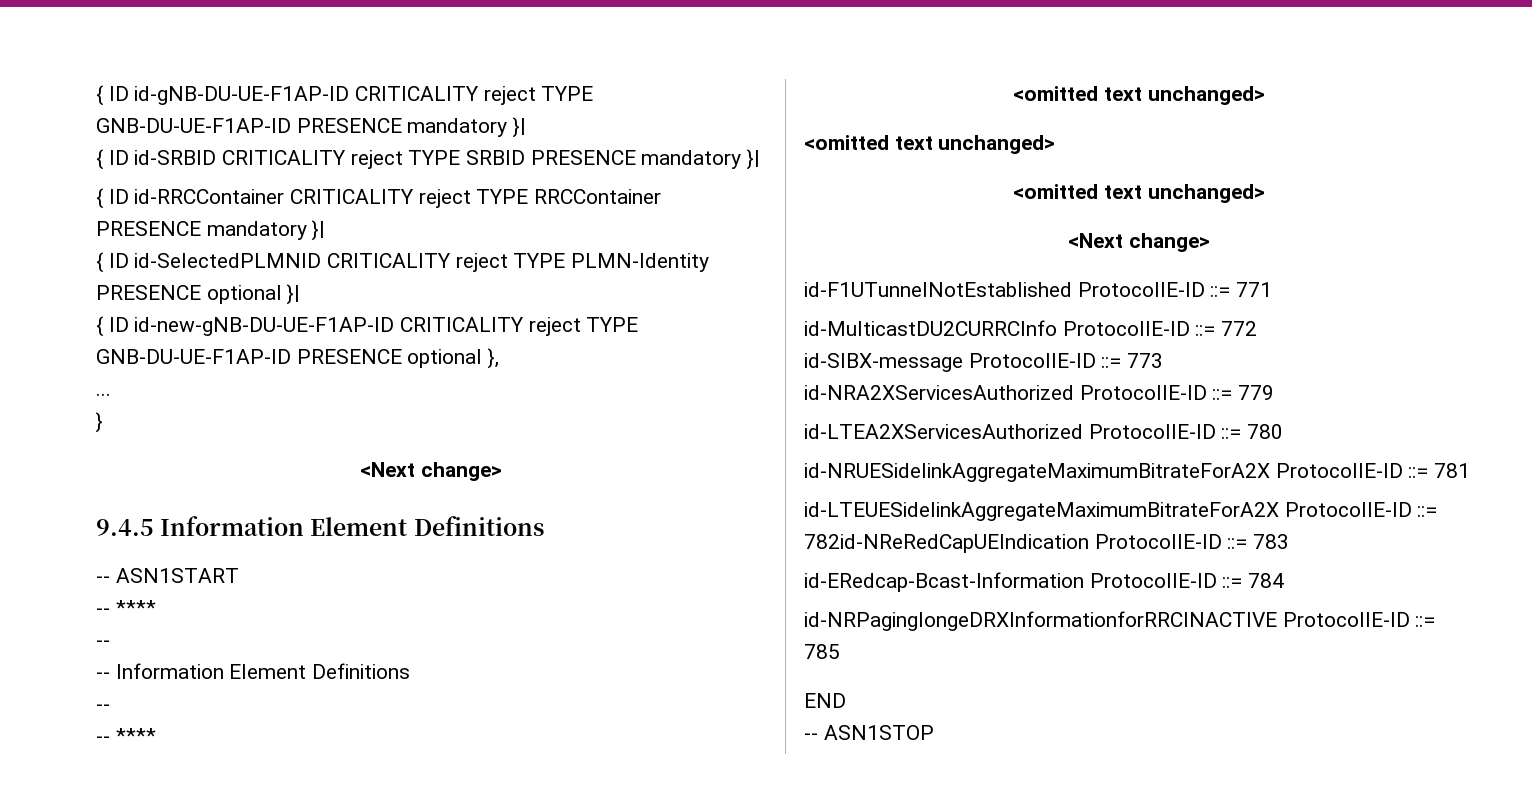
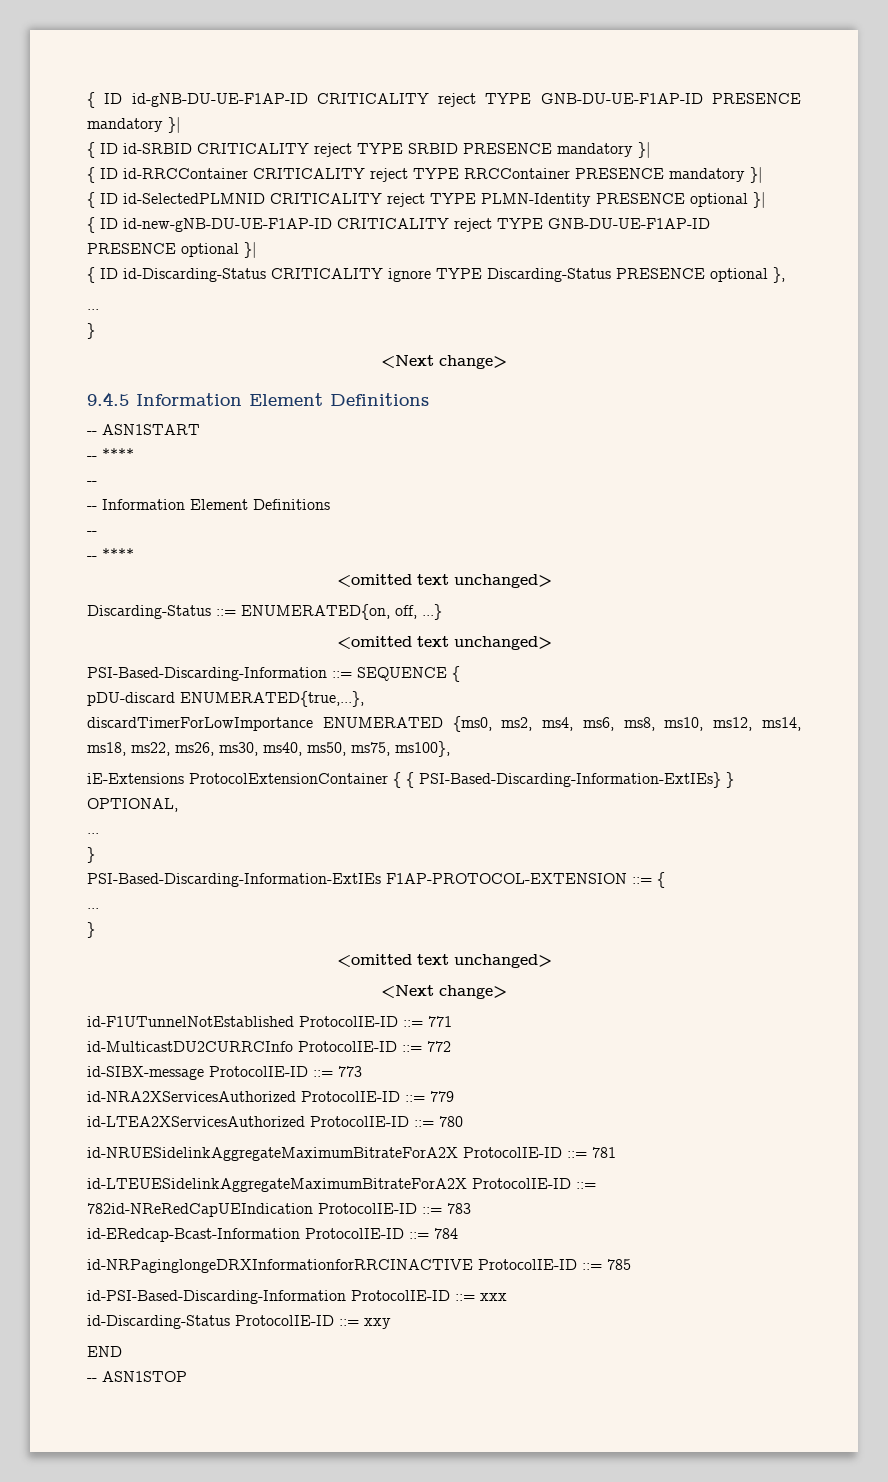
(483, 358) none -> [244,242,256,258] [87,267,768,283] }| // { ID id-Discarding-Status CRITICALITY ignore TYPE Discarding-Status PRESENCE optional
[804,135,1056,154] <omitted text unchanged> -> [87,604,442,620] [336,636,552,650] [87,666,460,682] [87,691,364,707] [87,716,802,732] [87,741,450,757] [87,772,734,788] [87,798,178,812] [87,833,99,834] [87,847,95,863] [87,872,665,888] [87,908,99,909] [87,922,95,938] Discarding-Status ::= ENUMERATED{on, off, ...} // <omitted text unchanged> // PSI-Based-Discarding-Information ::= SEQUENCE { // pDU-discard ENUMERATED{true,...}, // discardTimerForLowImportance ENUMERATED {ms0, ms2, ms4, ms6, ms8, ms10, ms12, ms14, ms18, ms22, ms26, ms30, ms40, ms50, ms75, ms100}, // iE-Extensions ProtocolExtensionContainer { { PSI-Based-Discarding-Information-ExtIEs} } OPTIONAL, // ... // } // PSI-Based-Discarding-Information-ExtIEs F1AP-PROTOCOL-EXTENSION ::= { // ... // }
(840, 651) none -> [87,1290,507,1304] [87,1315,391,1329] // id-PSI-Based-Discarding-Information ProtocolIE-ID ::= xxx // id-Discarding-Status ProtocolIE-ID ::= xxy

